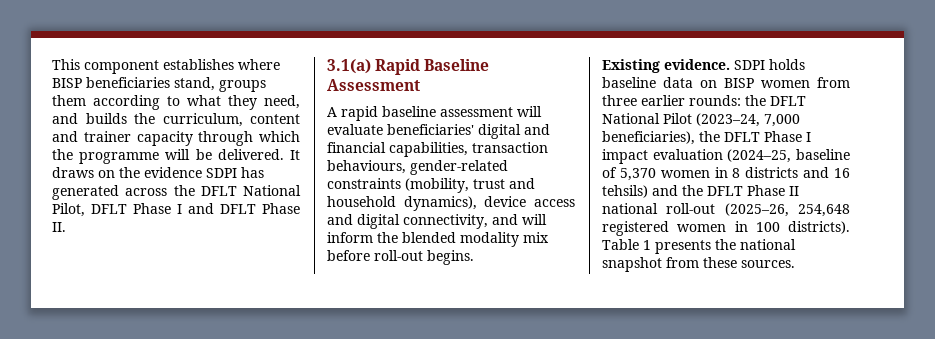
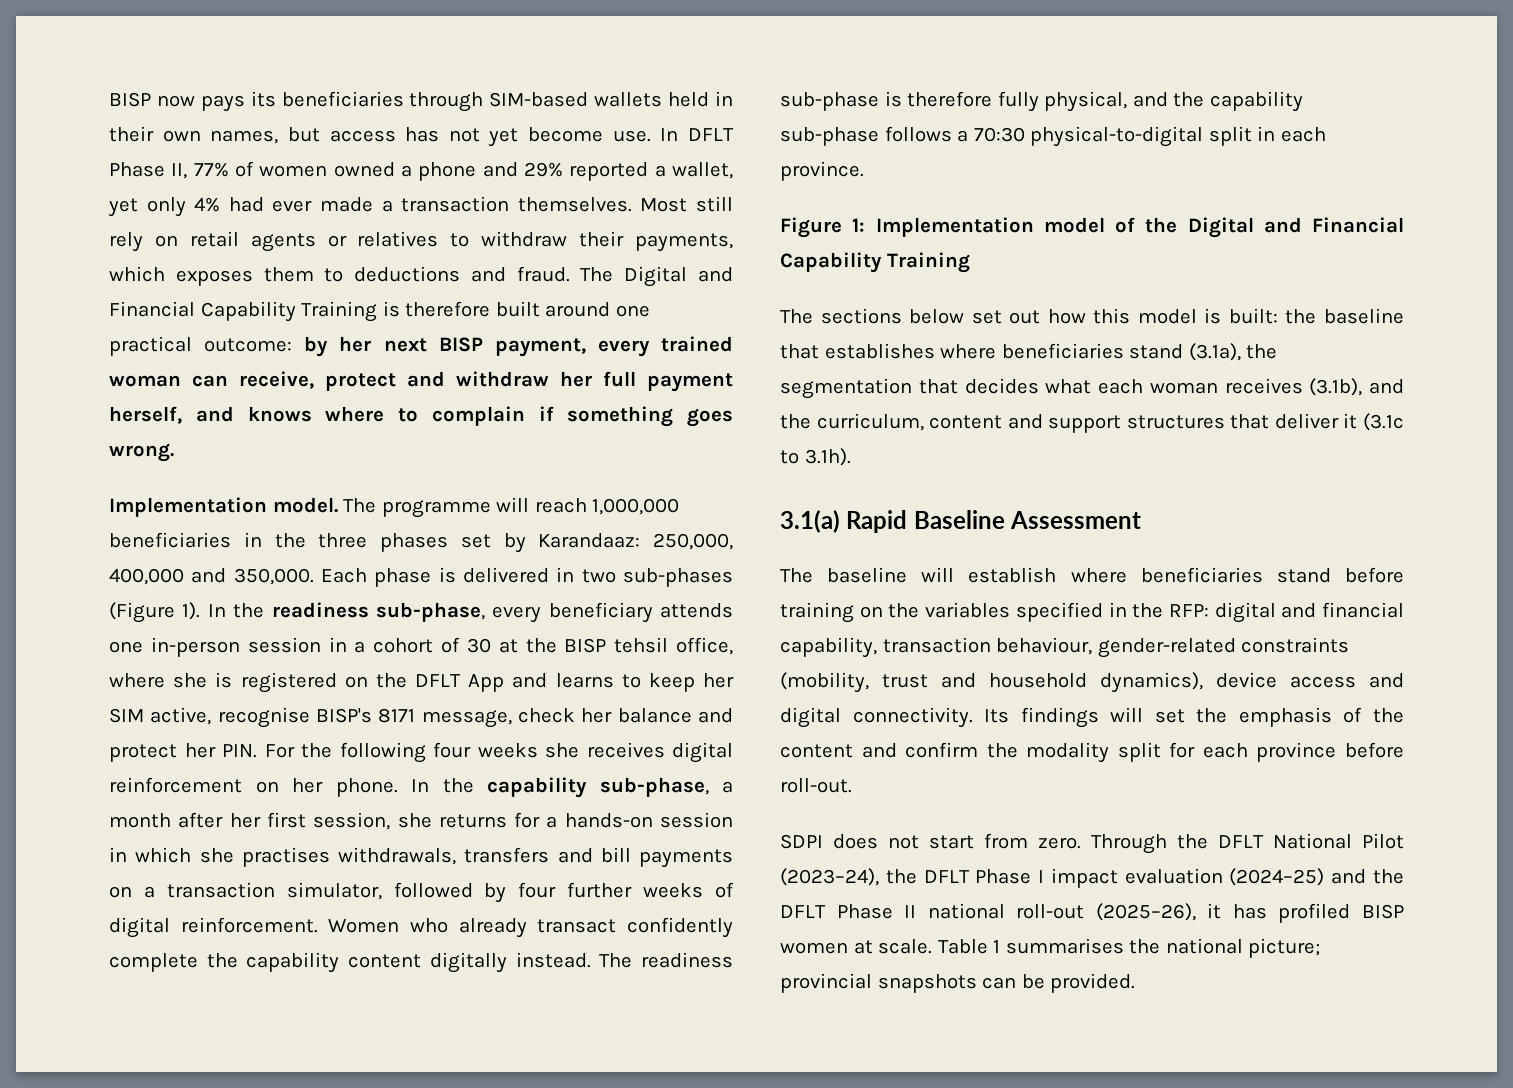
[52,59,280,74] [52,77,266,92] [52,95,300,110] [52,113,300,127] [52,131,300,146] [52,149,300,164] [52,167,264,178] [52,185,301,200] [52,203,300,217] [52,222,66,232] [327,59,490,75] [327,79,420,91] [327,106,542,121] [327,124,550,139] [327,142,548,157] [327,160,406,174] This component establishes where BISP beneficiaries stand, groups them according to what they need, and builds the curriculum, content and trainer capacity through which the programme will be delivered. It draws on the evidence SDPI has generated across the DFLT National Pilot, DFLT Phase I and DFLT Phase II. // 3.1(a) Rapid Baseline Assessment // A rapid baseline assessment will evaluate beneficiaries' digital and financial capabilities, transaction behaviours, -> [109,91,734,112] [109,126,734,147] [109,161,733,181] [108,196,734,217] [109,231,734,252] [109,266,733,287] [109,301,650,322] [109,336,733,357] [109,371,733,392] [109,406,733,427] [109,443,174,462] [109,497,680,518] [109,532,733,553] [109,567,733,587] [109,602,733,623] [109,637,733,657] [109,672,734,693] [109,707,733,728] [109,742,733,763] [109,777,733,798] [109,812,733,830] [109,847,733,868] [109,882,735,903] [109,917,733,938] [109,952,733,973] [780,91,1303,112] [780,126,1326,147] [780,161,864,181] [780,217,1404,238] [780,252,970,273] [780,308,1404,324] [780,343,1278,361] [780,378,1404,399] [780,413,1404,433] [780,448,851,466] [780,510,1142,533] [780,567,1404,583] [780,602,1404,623] [780,637,1093,658] BISP now pays its beneficiaries through SIM-based wallets held in their own names, but access has not yet become use. In DFLT Phase II, 77% of women owned a phone and 29% reported a wallet, yet only 4% had ever made a transaction themselves. Most still rely on retail agents or relatives to withdraw their payments, which exposes them to deductions and fraud. The Digital and Financial Capability Training is therefore built around one practical outcome: by her next BISP payment, every trained woman can receive, protect and withdraw her full payment herself, and knows where to complain if something goes wrong. // Implementation model. The programme will reach 1,000,000 beneficiaries in the three phases set by Karandaaz: 250,000, 400,000 and 350,000. Each phase is delivered in two sub-phases (Figure 1). In the readiness sub-phase, every beneficiary attends one in-person session in a cohort of 30 at the BISP tehsil office, where she is registered on the DFLT App and learns to keep her SIM active, recognise BISP's 8171 message, check her balance and protect her PIN. For the following four weeks she receives digital reinforcement on her phone. In the capability sub-phase, a month after her first session, she returns for a hands-on session in which she practises withdrawals, transfers and bill payments on a transaction simulator, followed by four further weeks of digital reinforcement. Women who already transact confidently complete the capability content digitally instead. The readiness sub-phase is therefore fully physical, and the capability sub-phase follows a 70:30 physical-to-digital split in each province. // Figure 1: Implementation model of the Digital and Financial Capability Training // The sections below set out how this model is built: the baseline that establishes where beneficiaries stand (3.1a), the segmentation that decides what each woman receives (3.1b), and the curriculum, content and support structures that deliver it (3.1c to 3.1h). // 3.1(a) Rapid Baseline Assessment // The baseline will establish where beneficiaries stand before training on the variables specified in the RFP: digital and financial capability, transaction behaviour,
[403,214,547,229] [327,232,549,247] [327,250,474,265] [602,59,805,73] [602,77,850,88] [602,95,741,106] connectivity, and will inform the blended modality mix before roll-out begins. // Existing evidence. SDPI holds baseline data on BISP women from three earlier rounds: -> [852,707,1404,728] [780,742,1404,763] [780,778,852,793] [780,833,1167,854] connectivity. Its findings will set the emphasis of the content and confirm the modality split for each province before roll-out. // SDPI does not start from zero. Through
[696,113,800,127] [602,131,695,145] (2023–24, 7,000 beneficiaries), -> [780,868,879,886] (2023–24),
[727,149,850,163] [602,167,850,181] [602,185,648,198] (2024–25, baseline of 5,370 women in 8 districts and 16 tehsils) -> [1229,868,1325,886] (2024–25)
[724,203,850,217] [602,221,850,236] (2025–26, 254,648 registered women in 100 districts). -> [1095,903,1404,923] [780,939,933,954] (2025–26), it has profiled BISP women at scale.
[655,240,711,254] presents -> [1005,938,1124,954] summarises
[602,257,795,272] snapshot from these sources. -> [1248,938,1321,958] [780,973,1136,993] picture; provincial snapshots can be provided.

